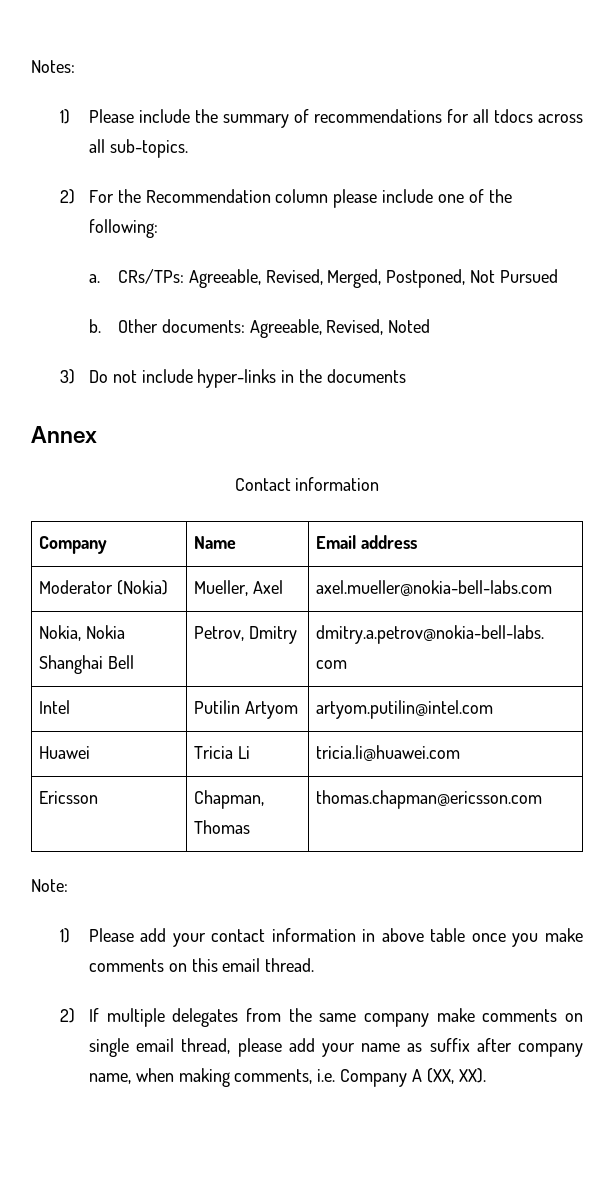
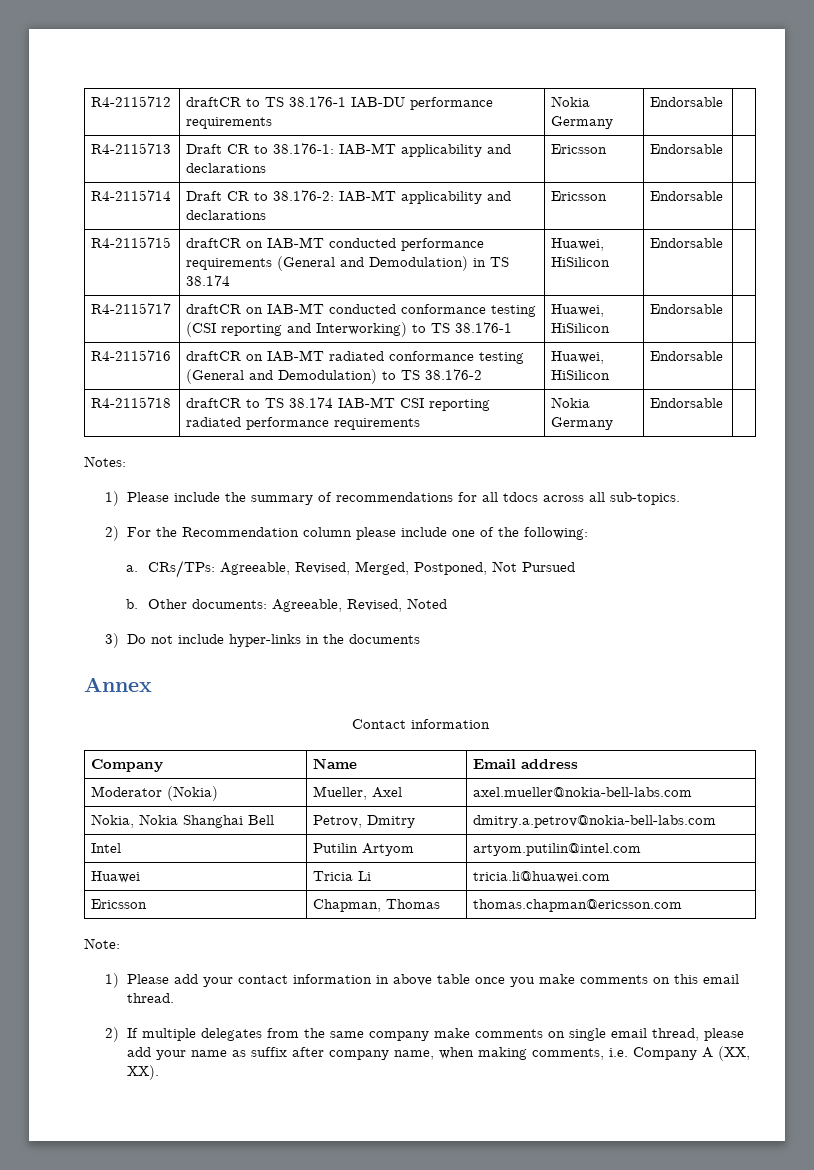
(31, 66) none -> [91,96,172,107] [186,96,494,110] [186,117,273,129] [551,96,591,107] [551,116,614,129] [650,97,724,107] [91,143,172,154] [186,143,512,157] [186,163,267,173] [551,144,608,154] [650,144,724,154] [91,190,172,201] [186,190,512,204] [186,210,267,220] [551,191,608,201] [650,191,724,201] [91,237,172,248] [186,237,485,251] [186,256,510,271] [186,275,231,286] [551,238,605,251] [551,257,611,267] [650,238,724,248] [91,303,172,314] [186,303,537,317] [186,322,513,337] [551,304,605,317] [551,323,611,333] [650,304,724,314] [91,350,172,361] [186,350,525,364] [186,369,483,384] [551,351,605,364] [551,370,611,380] [650,351,724,361] [91,397,172,408] [186,397,491,411] [186,417,421,430] [551,397,591,408] [551,417,614,430] [650,398,724,408] R4-2115712 | draftCR to TS 38.176-1 IAB-DU performance requirements | Nokia Germany | Endorsable | // R4-2115713 | Draft CR to 38.176-1: IAB-MT applicability and declarations | Ericsson | Endorsable | // R4-2115714 | Draft CR to 38.176-2: IAB-MT applicability and declarations | Ericsson | Endorsable | // R4-2115715 | draftCR on IAB-MT conducted performance requirements (General and Demodulation) in TS 38.174 | Huawei, HiSilicon | Endorsable | // R4-2115717 | draftCR on IAB-MT conducted conformance testing (CSI reporting and Interworking) to TS 38.176-1 | Huawei, HiSilicon | Endorsable | // R4-2115716 | draftCR on IAB-MT radiated conformance testing (General and Demodulation) to TS 38.176-2 | Huawei, HiSilicon | Endorsable | // R4-2115718 | draftCR to TS 38.174 IAB-MT CSI reporting radiated performance requirements | Nokia Germany | Endorsable | //

